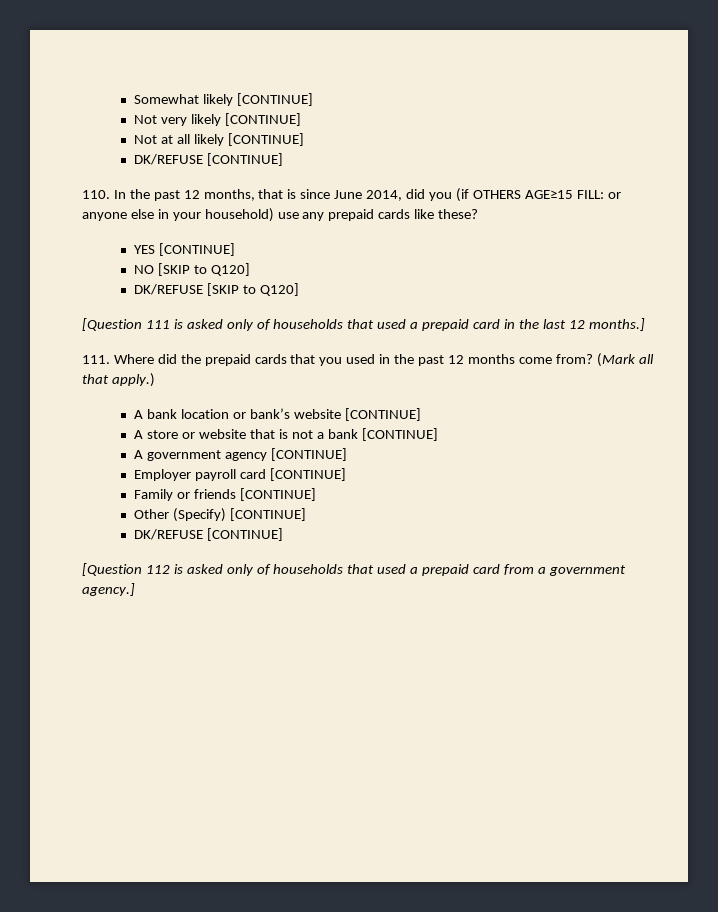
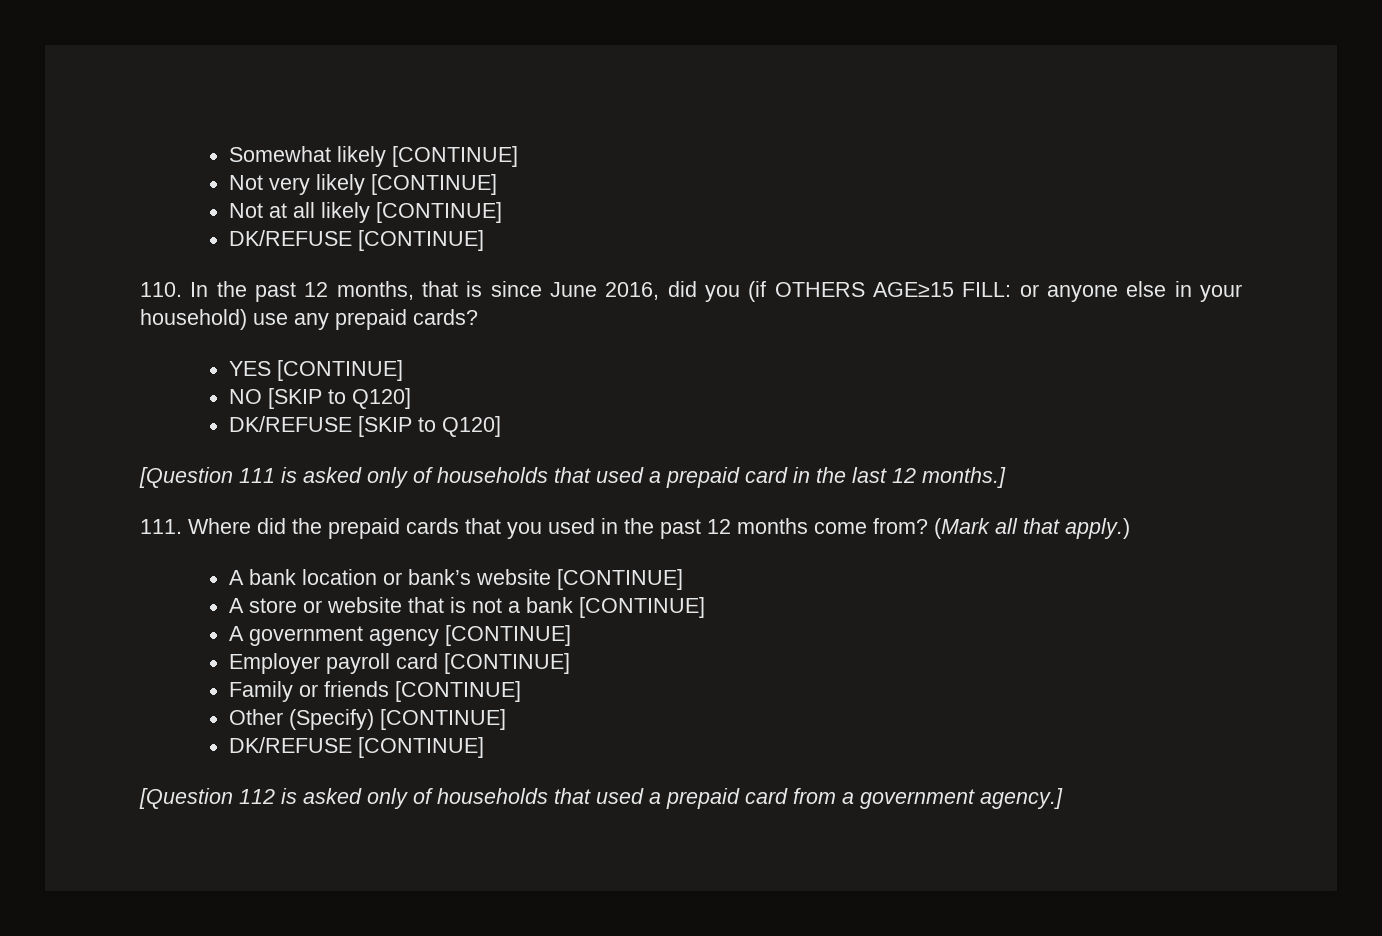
[366,190,403,201] 2014, -> [605,282,660,300] 2016,
[378,209,479,219] cards like these? -> [413,309,478,325] cards?

